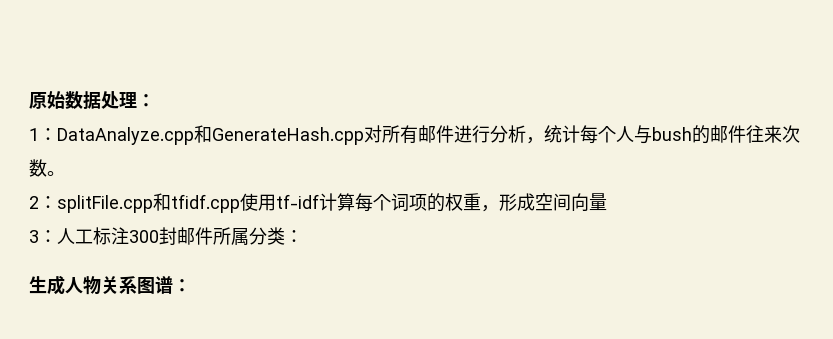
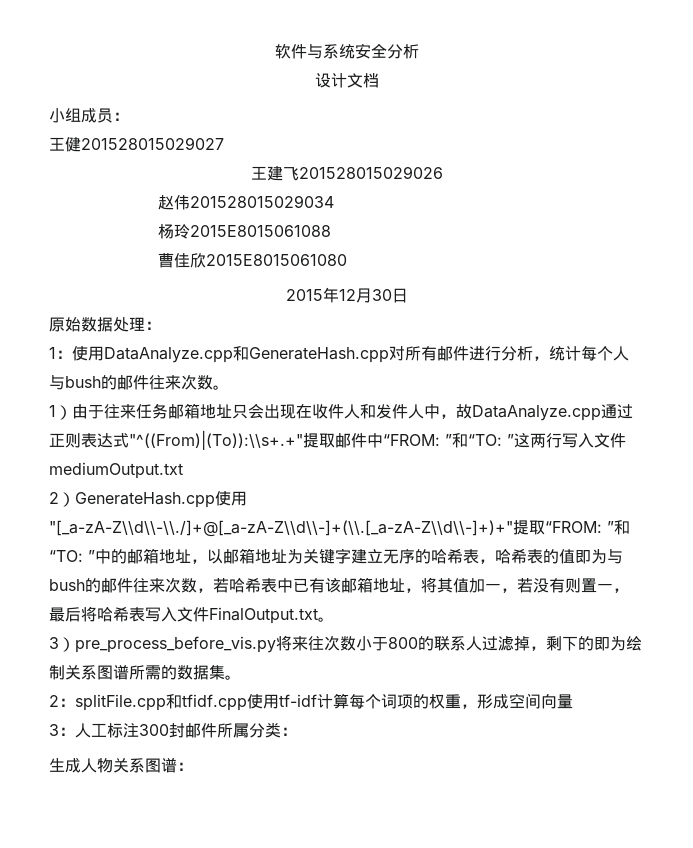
(29, 100) none -> [274,43,419,59] [314,73,379,88] [49,108,129,123] [49,137,224,152] [250,166,443,181] [158,195,335,210] [158,224,332,239] [158,253,348,268] [285,287,408,303] 软件与系统安全分析 // 设计文档 // 小组成员： // 王健201528015029027 // 王建飞201528015029026 // 赵伟201528015029034 // 杨玲2015E8015061088 // 曹佳欣2015E8015061080 // 2015年12月30日 //
(57, 134) none -> [72,346,104,361] 使用
(65, 173) none -> [49,403,633,421] [49,430,626,450] [49,462,183,479] [49,491,247,508] [49,520,630,537] [49,548,623,564] [49,577,629,593] [49,606,334,624] [49,635,642,653] [49,665,241,680] // 1）由于往来任务邮箱地址只会出现在收件人和发件人中，故DataAnalyze.cpp通过正则表达式"^((From)|(To)):\\s+.+"提取邮件中“FROM: ”和“TO: ”这两行写入文件mediumOutput.txt // 2）GenerateHash.cpp使用"[_a-zA-Z\\d\\-\\./]+@[_a-zA-Z\\d\\-]+(\\.[_a-zA-Z\\d\\-]+)+"提取“FROM: ”和“TO: ”中的邮箱地址，以邮箱地址为关键字建立无序的哈希表，哈希表的值即为与bush的邮件往来次数，若哈希表中已有该邮箱地址，将其值加一，若没有则置一，最后将哈希表写入文件FinalOutput.txt。 // 3）pre_process_before_vis.py将来往次数小于800的联系人过滤掉，剩下的即为绘制关系图谱所需的数据集。

